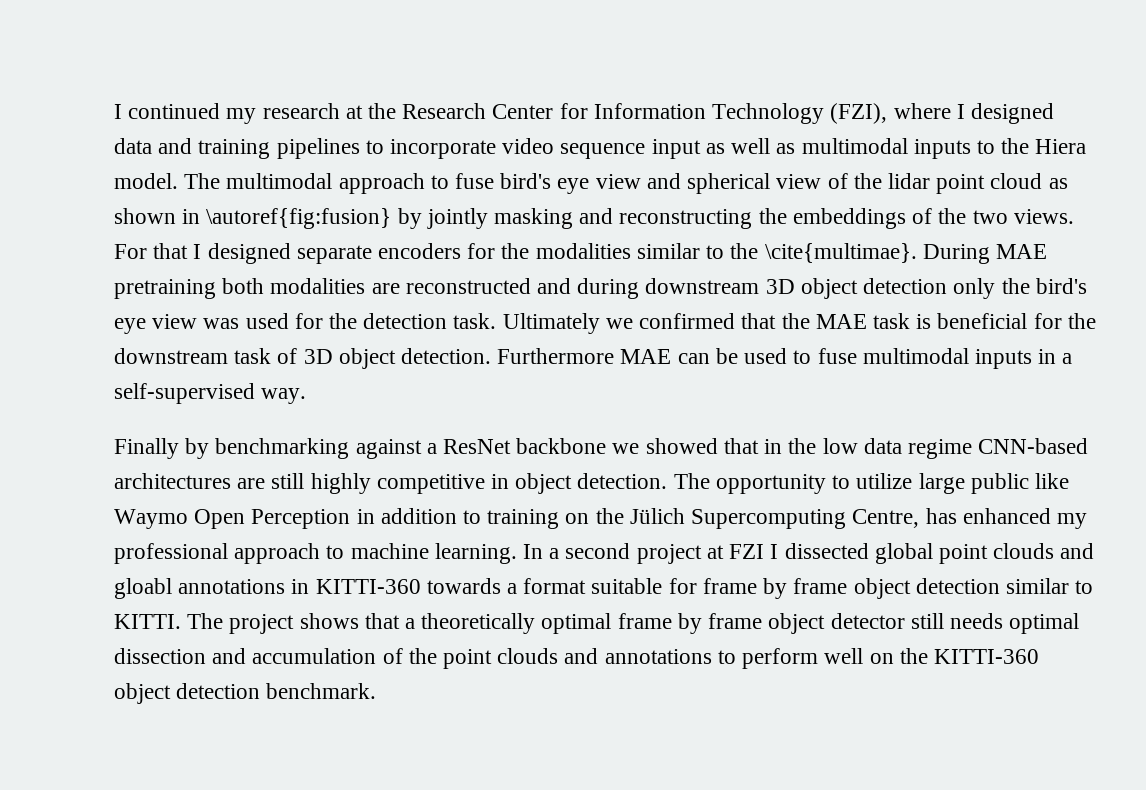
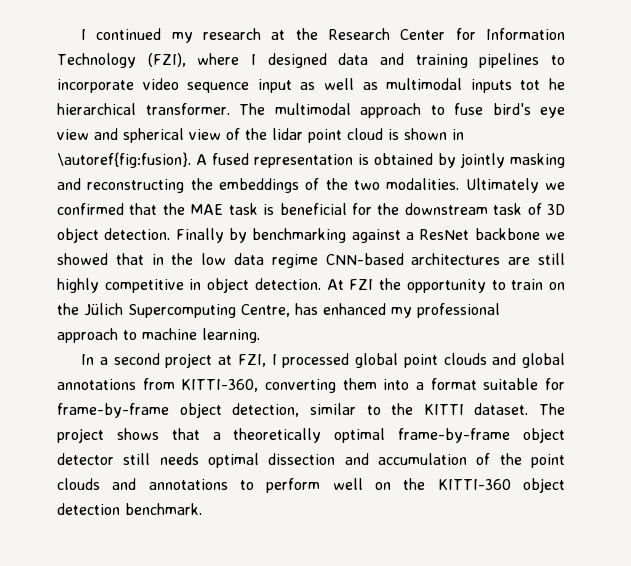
[976,138,1087,154] [114,173,178,189] to the Hiera model. -> [520,78,566,90] [57,103,230,115] tot he hierarchical transformer.
[1048,178,1068,189] as -> [388,129,399,140] is
[206,208,392,229] \autoref{fig:fusion} -> [57,152,433,168] \autoref{fig:fusion}. A fused representation is obtained
[1013,209,1074,224] [114,243,1047,264] [114,278,1087,299] [114,313,497,334] views. For that I designed separate encoders for the modalities similar to the \cite{multimae}. During MAE pretraining both modalities are reconstructed and during downstream 3D object detection only the bird's eye view was used for the detection task. -> [386,178,460,190] modalities.
[497,348,1073,369] [114,383,307,404] Furthermore MAE can be used to fuse multimodal inputs in a self-supervised way. // -> (171, 234) none
[673,473,1069,494] [114,508,560,529] The opportunity to utilize large public like Waymo Open Perception in addition to training -> [326,278,544,293] At FZI the opportunity to train
(517, 553) none -> (260, 335) //
[729,543,869,559] FZI I dissected -> [237,353,350,368] FZI, I processed
[114,578,1094,599] [114,614,181,629] gloabl annotations in KITTI-360 towards a format suitable for frame by frame object detection similar to KITTI. -> [522,353,565,368] [57,378,566,393] [57,403,529,418] global annotations from KITTI-360, converting them into a format suitable for frame-by-frame object detection, similar to the KITTI dataset.
[617,613,763,634] frame by frame -> [398,428,511,443] frame-by-frame

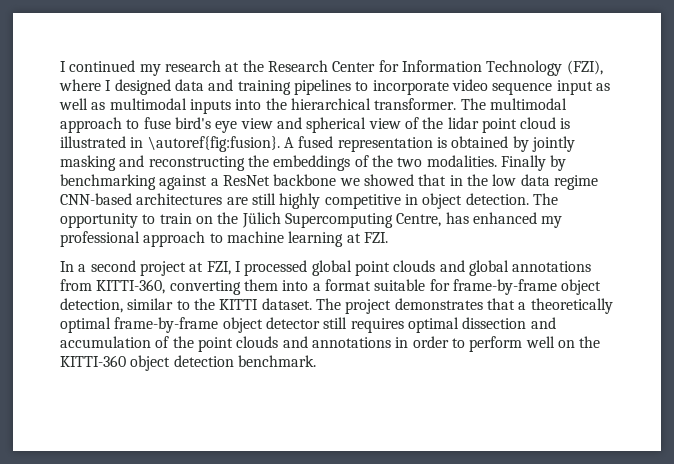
[520,78,566,90] tot he -> [235,98,287,110] into the
[404,128,447,140] shown -> [60,136,126,148] illustrated
[465,178,565,193] [57,203,566,215] [57,228,171,243] Ultimately we confirmed that the MAE task is beneficial for the downstream task of 3D object detection. -> (497, 161) none
[326,278,402,290] At FZI the -> [532,193,558,205] The
[202,328,260,343] learning. -> [288,231,388,247] learning at FZI.
[116,428,159,440] shows -> [394,298,483,310] demonstrates
[159,453,199,465] needs -> [350,318,404,333] requires
(228, 484) none -> [395,336,449,348] in order

